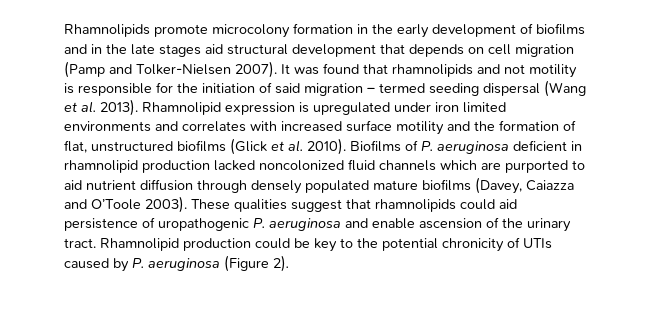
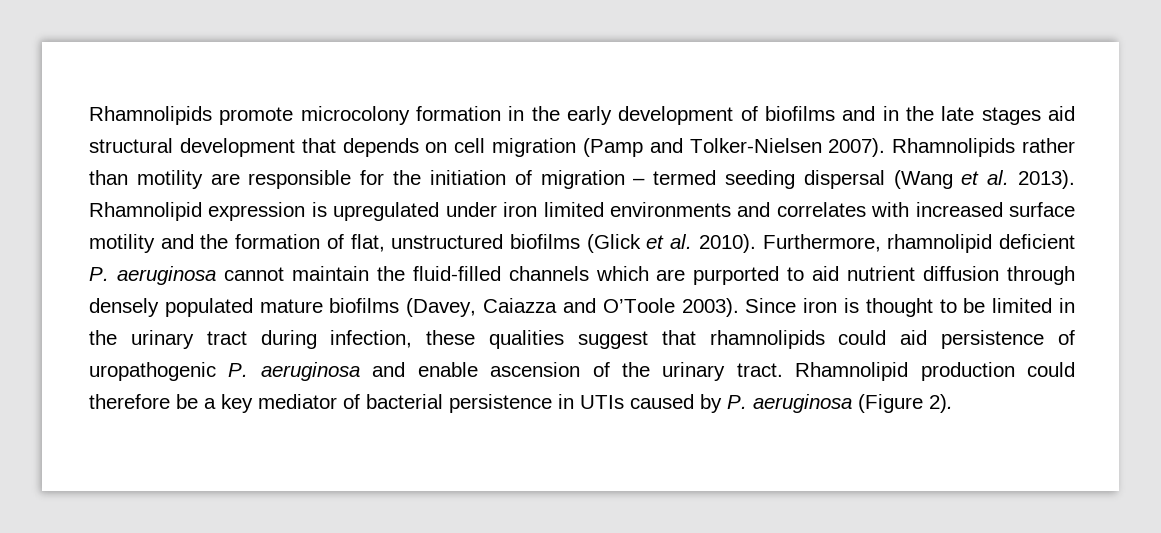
[281,63,577,78] [64,83,74,94] It was found that rhamnolipids and not motility is -> [892,138,1075,157] [89,170,240,189] Rhamnolipids rather than motility are
[275,83,300,94] said -> (532, 177) none
[350,140,582,154] [64,159,375,173] Biofilms of P. aeruginosa deficient in rhamnolipid production lacked noncolonized fluid -> [762,234,1075,253] [89,266,501,285] Furthermore, rhamnolipid deficient P. aeruginosa cannot maintain the fluid-filled
[191,199,230,210] These -> [745,298,1075,317] [89,330,476,349] Since iron is thought to be limited in the urinary tract during infection, these
[294,237,520,252] be key to the potential chronicity of -> [89,394,574,413] therefore be a key mediator of bacterial persistence in

